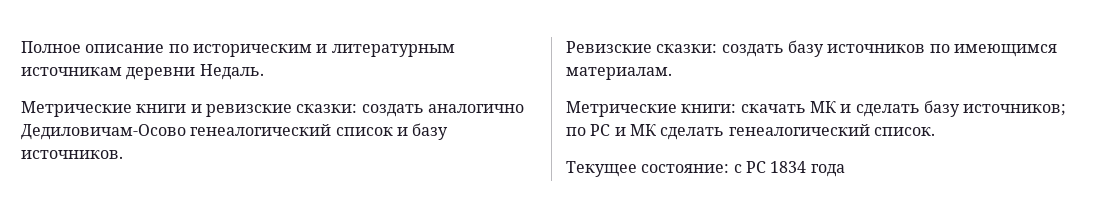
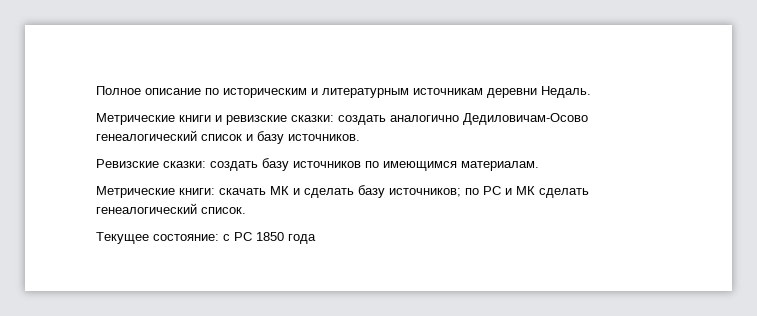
[770,161,807,173] 1834 -> [256,232,284,241] 1850

